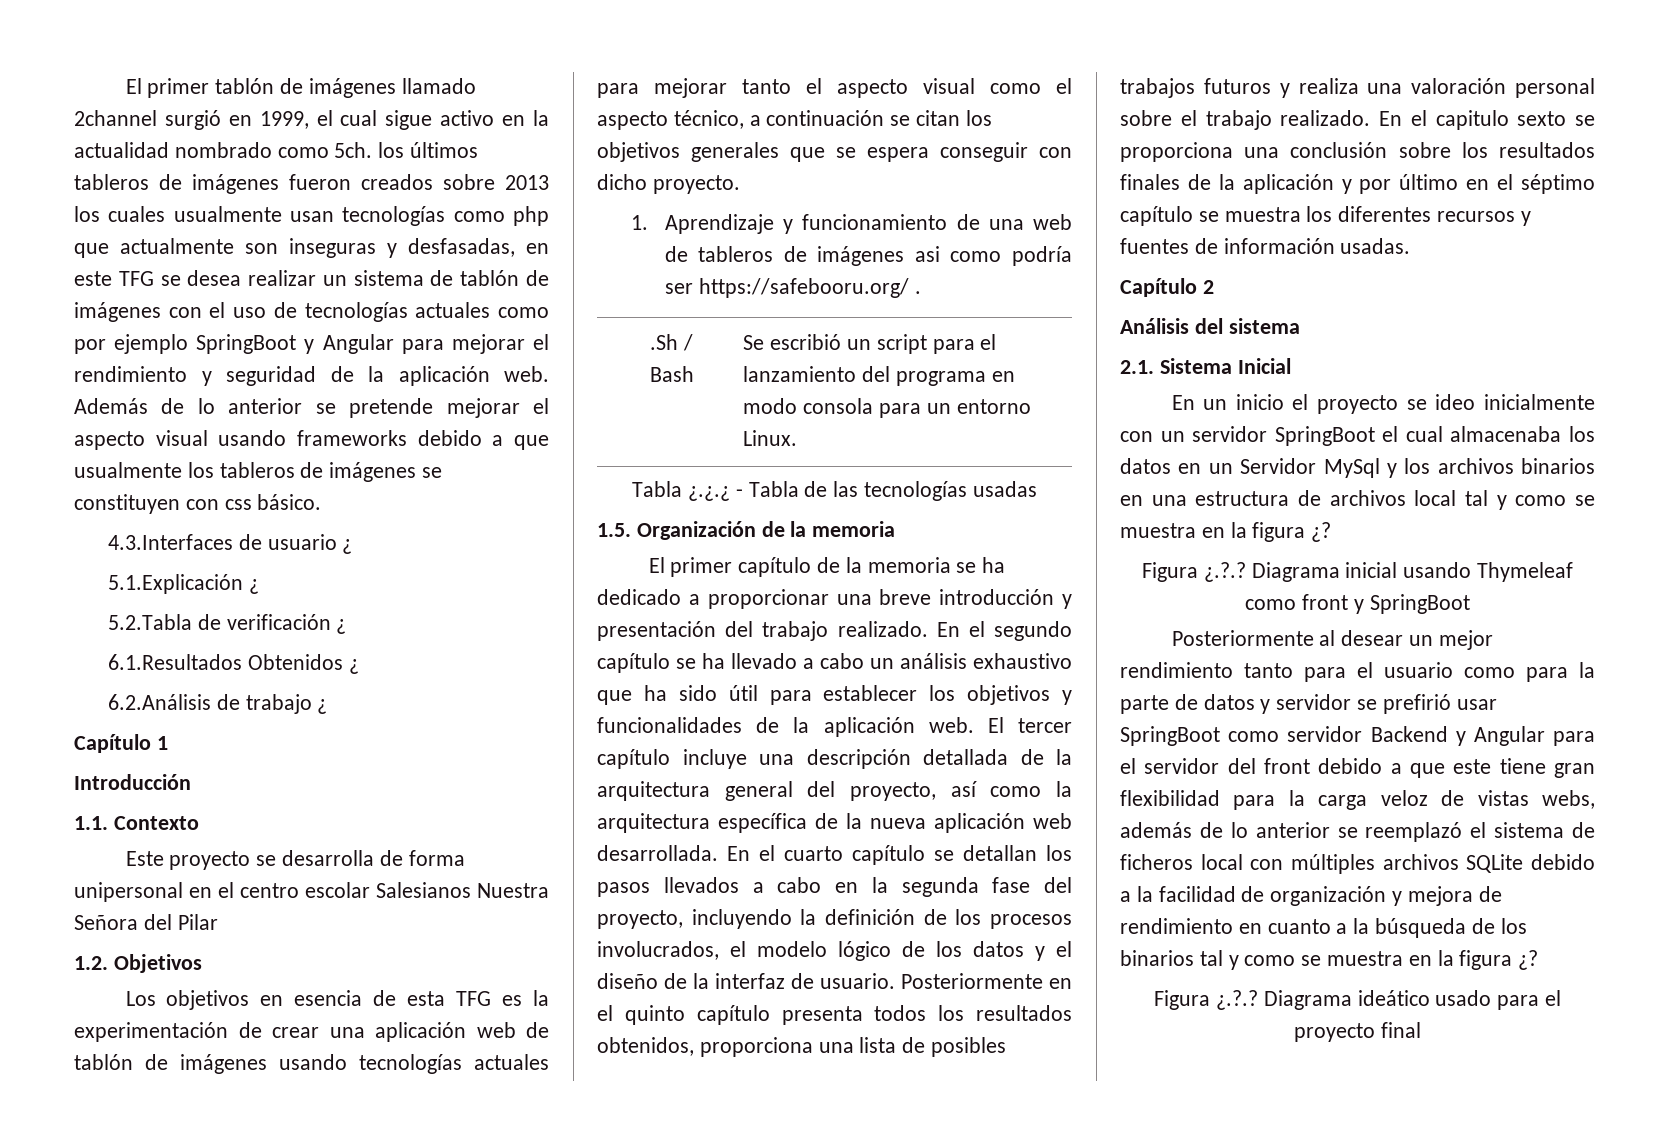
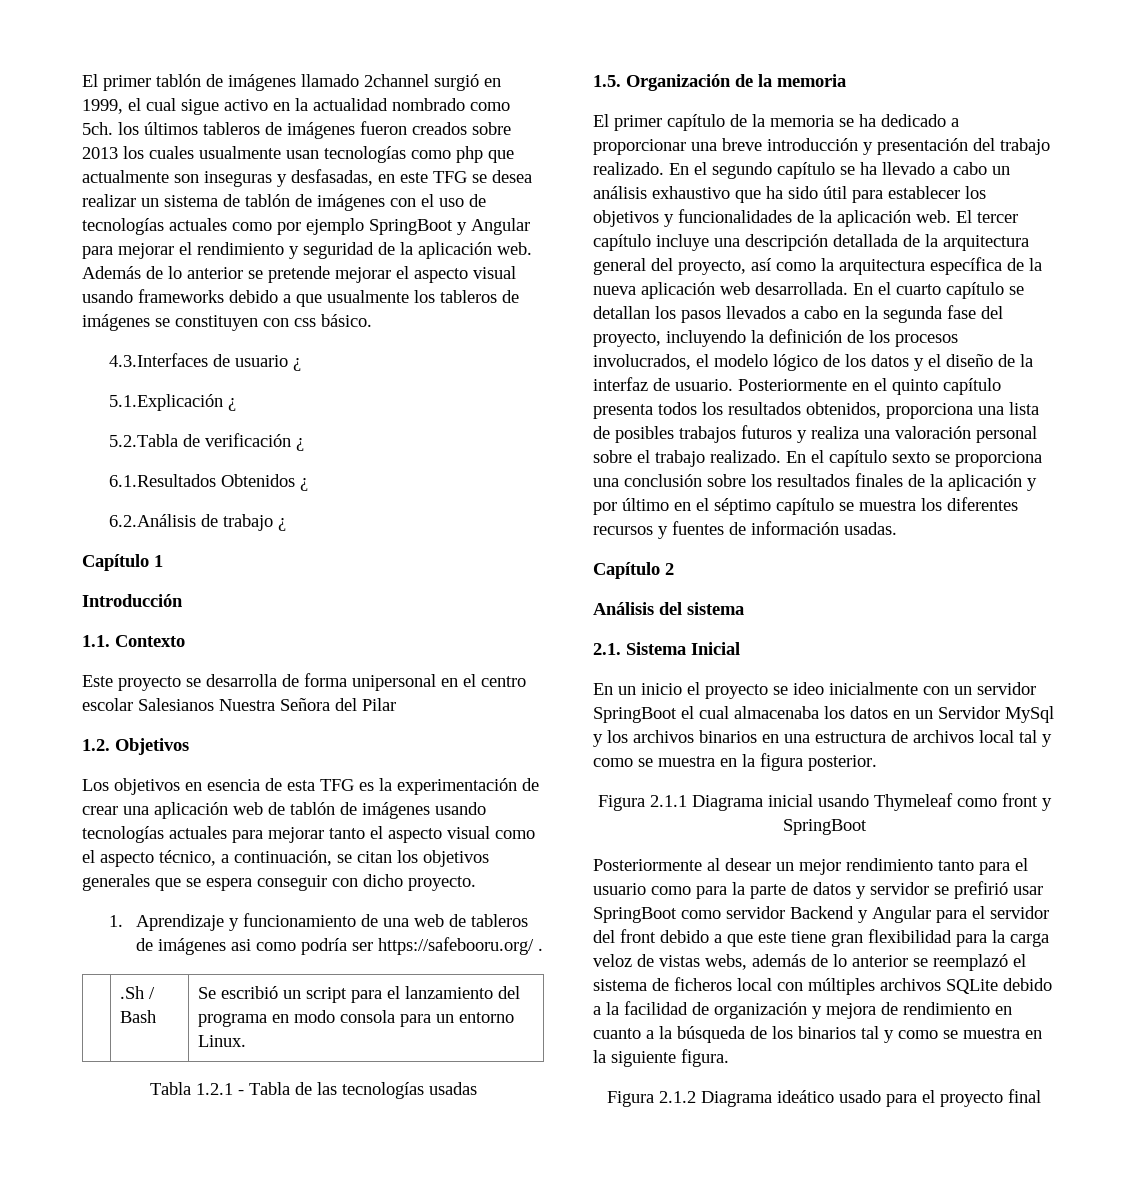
[766,110,885,126] continuación -> [234,850,332,866] continuación,
[687,486,730,501] ¿.¿.¿ -> [195,1083,233,1095] 1.2.1
[1435,110,1509,130] capitulo -> [829,450,887,467] capítulo
[1311,522,1332,542] [1141,562,1246,582] ¿? // Figura ¿.?.? -> [808,755,877,771] [597,795,687,811] posterior. // Figura 2.1.1
[1459,950,1539,970] [1154,990,1258,1010] figura ¿? // Figura ¿.?.? -> [611,1049,729,1067] [607,1091,696,1107] siguiente figura. // Figura 2.1.2

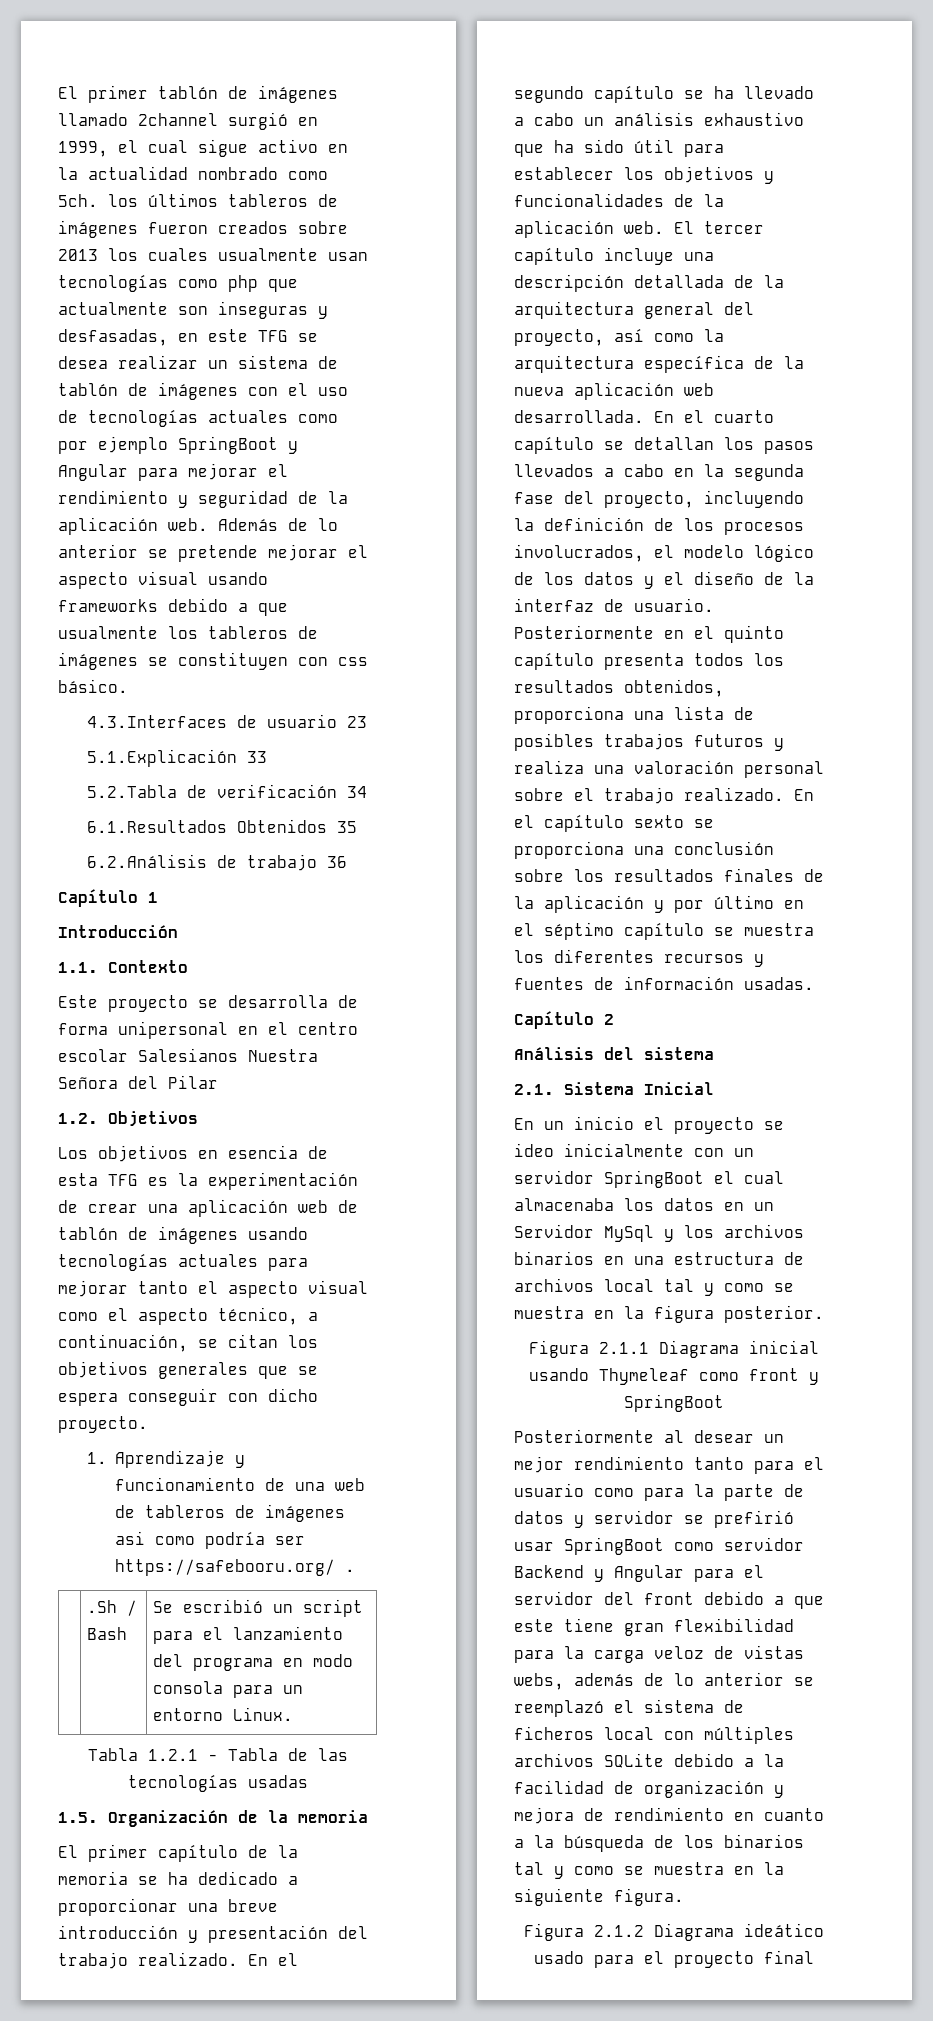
[293,358,302,371] ¿ -> [346,716,367,728] 23
[228,398,237,411] ¿ -> [246,751,267,763] 33
[296,438,305,451] ¿ -> [346,786,367,798] 34
[300,478,309,491] ¿ -> [336,821,357,833] 35
[278,518,287,531] ¿ -> [326,856,347,868] 36

